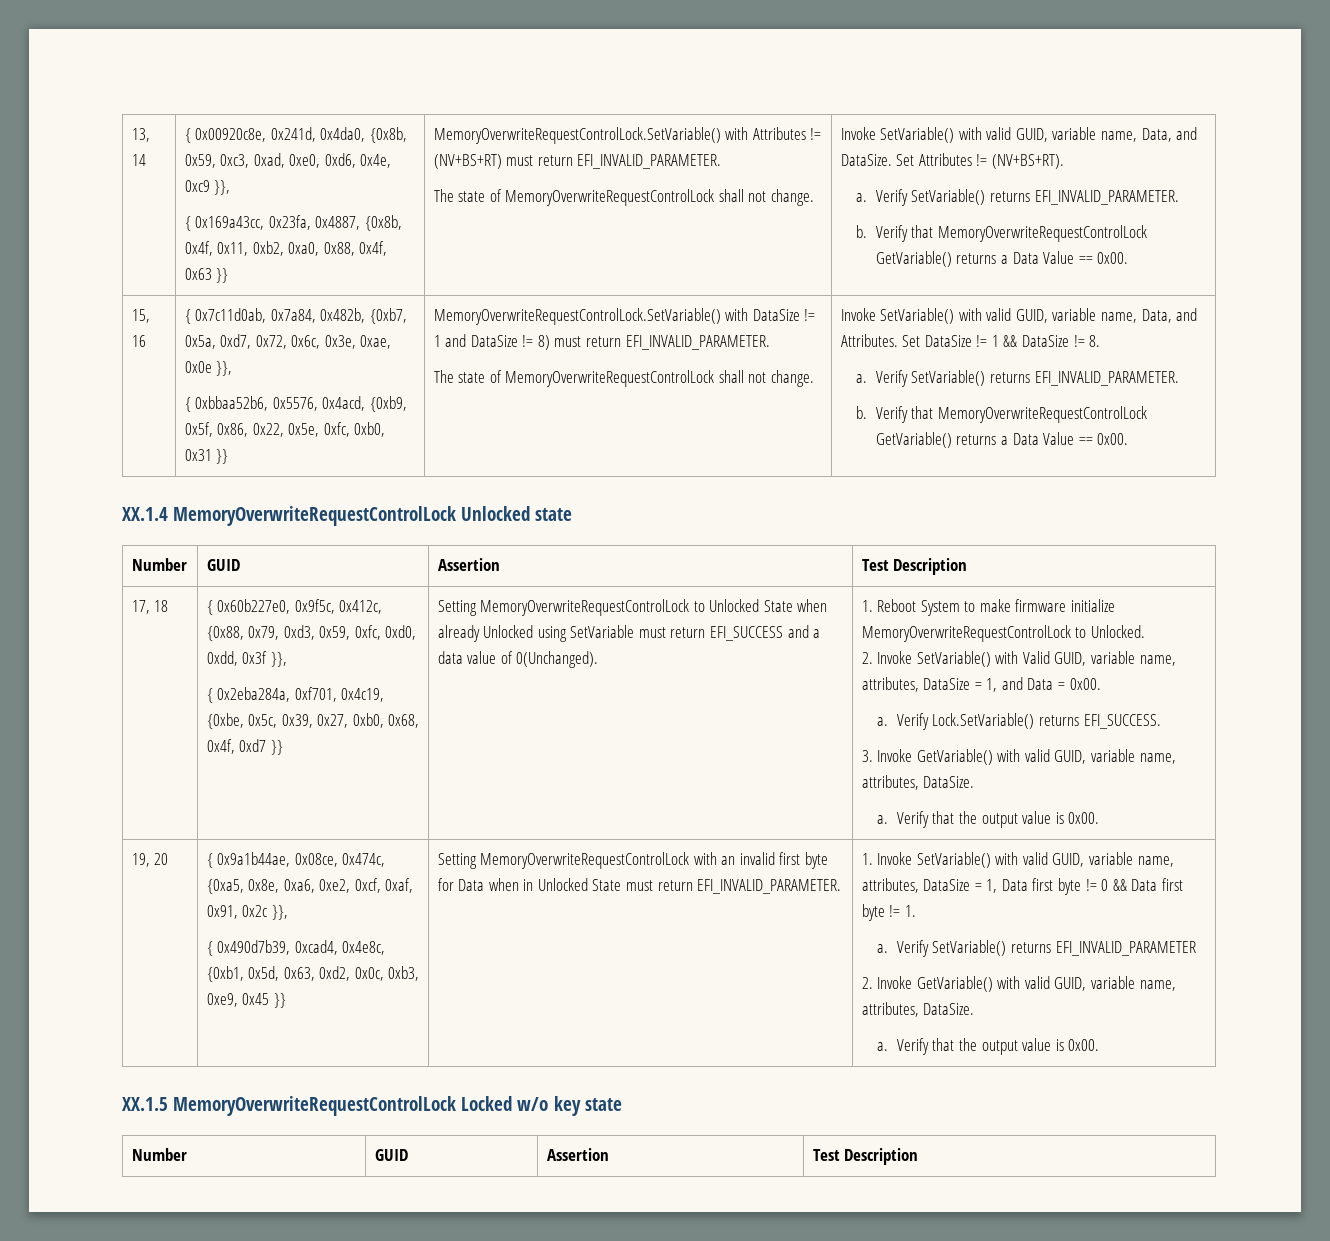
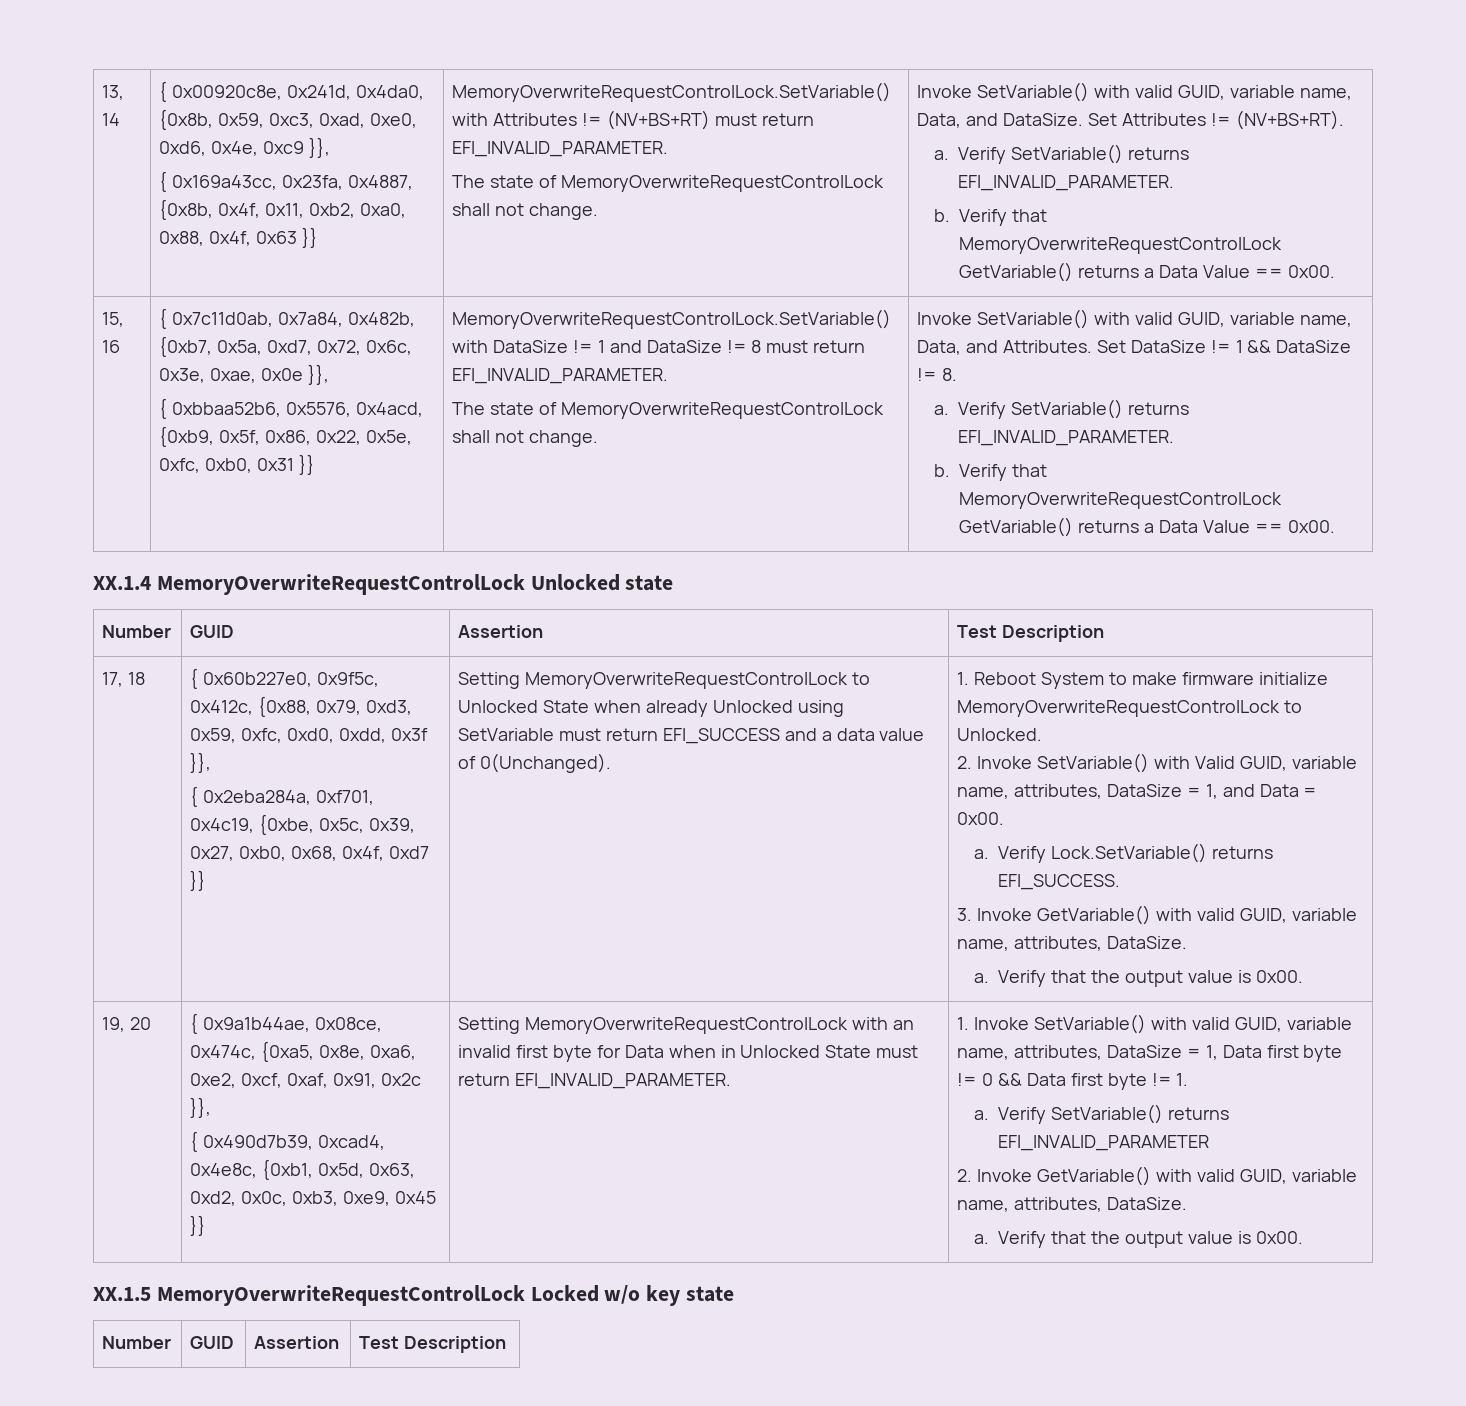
[537,335,550,350] 8) -> [751,340,762,353] 8

